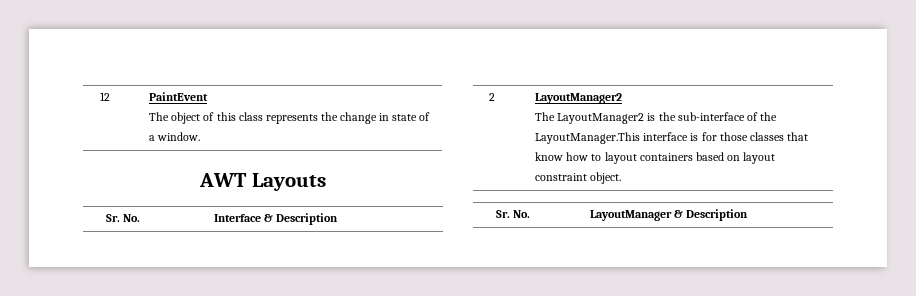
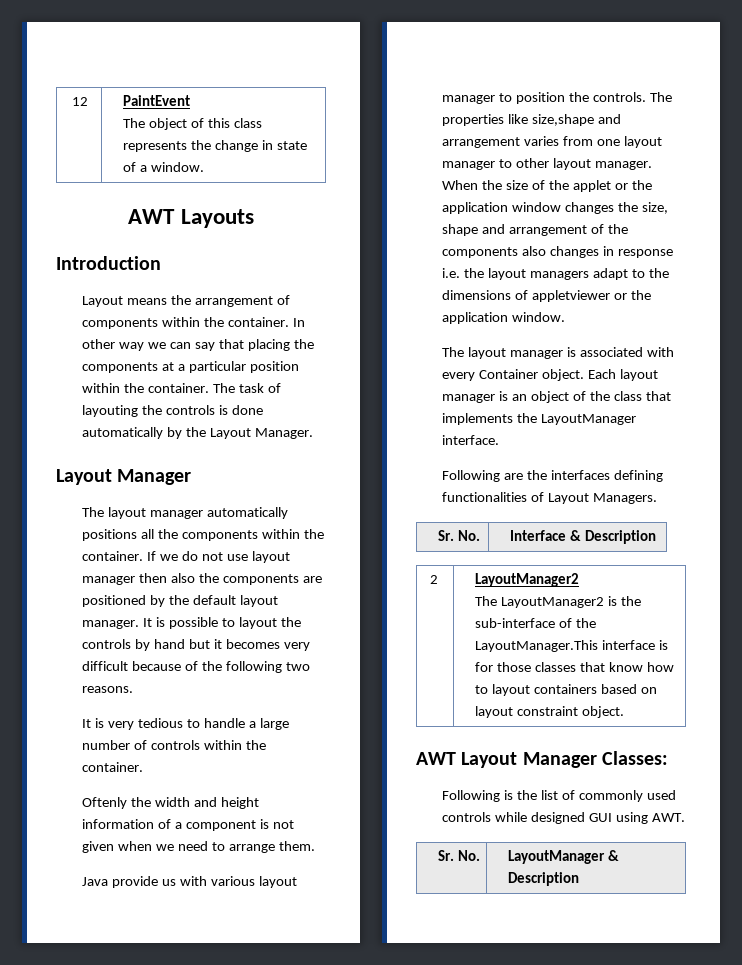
(326, 182) none -> [56,256,161,270] [82,295,290,307] [82,317,305,329] [82,339,314,351] [82,361,299,373] [82,383,281,393] [82,405,263,417] [82,427,313,439] [56,469,192,485] [82,507,288,519] [82,529,324,541] [82,551,290,563] [82,573,322,585] [82,595,278,607] [82,617,301,629] [82,639,310,651] [82,661,310,673] [82,686,134,693] [82,718,289,730] [82,740,266,750] [82,762,144,772] [82,797,259,809] [82,819,294,831] [82,841,315,853] [82,876,297,888] [442,92,672,104] [442,114,621,126] [442,136,662,148] [442,158,652,170] [442,180,652,192] [442,202,668,214] [442,224,628,236] [442,246,673,258] [442,268,669,280] [442,290,651,302] [442,312,566,324] [442,347,674,359] [442,369,658,381] [442,391,671,403] [442,413,636,425] [442,435,500,445] [442,470,663,482] [442,492,657,504] // Introduction // Layout means the arrangement of components within the container. In other way we can say that placing the components at a particular position within the container. The task of layouting the controls is done automatically by the Layout Manager. // Layout Manager // The layout manager automatically positions all the components within the container. If we do not use layout manager then also the components are positioned by the default layout manager. It is possible to layout the controls by hand but it becomes very difficult because of the following two reasons. // It is very tedious to handle a large number of controls within the container. // Oftenly the width and height information of a component is not given when we need to arrange them. // Java provide us with various layout manager to position the controls. The properties like size,shape and arrangement varies from one layout manager to other layout manager. When the size of the applet or the application window changes the size, shape and arrangement of the components also changes in response i.e. the layout managers adapt to the dimensions of appletviewer or the application window. // The layout manager is associated with every Container object. Each layout manager is an object of the class that implements the LayoutManager interface. // Following are the interfaces defining functionalities of Layout Managers.
(622, 178) none -> [416,751,668,768] [442,790,676,802] [442,812,685,824] // AWT Layout Manager Classes: // Following is the list of commonly used controls while designed GUI using AWT.

